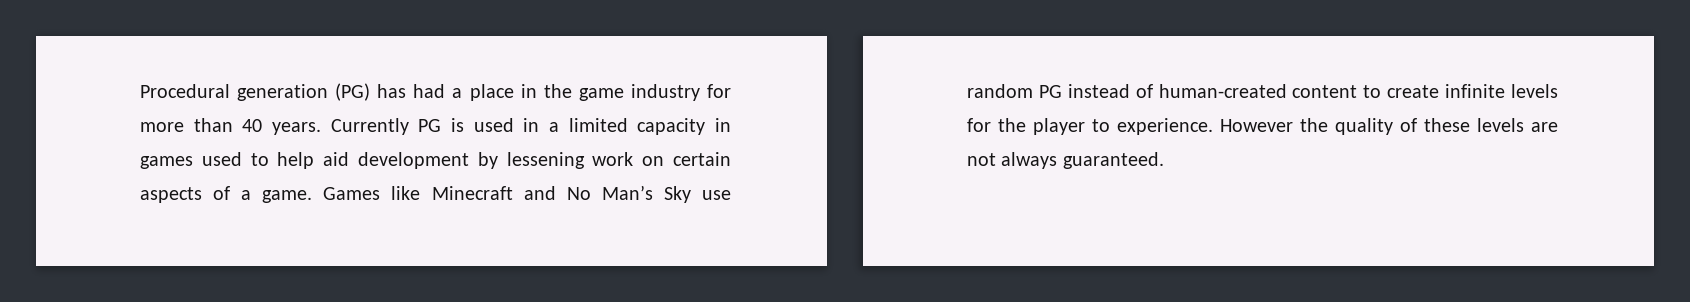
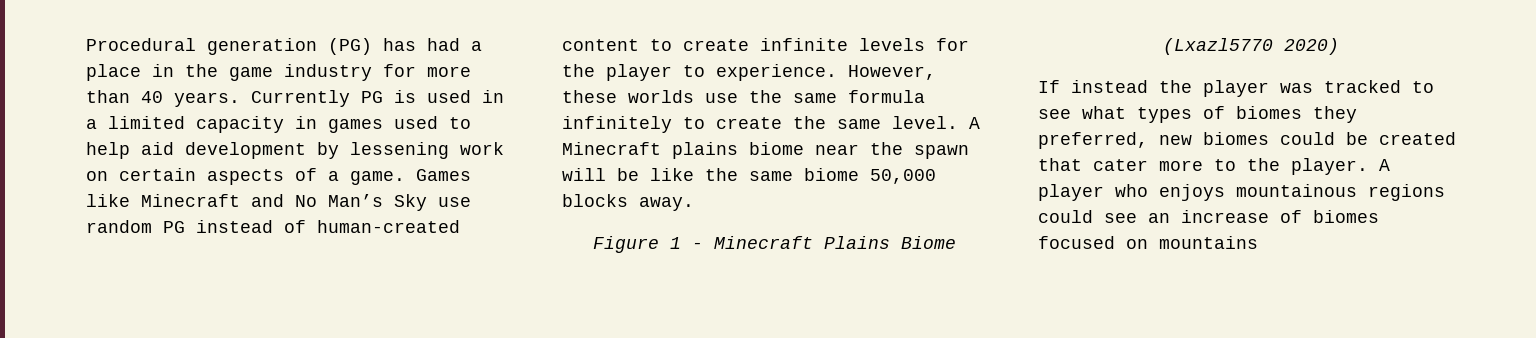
[1220,118,1558,135] [967,152,1164,169] However the quality of these levels are not always guaranteed. -> [848,65,936,80] [562,90,925,103] [562,116,980,133] [562,142,969,159] [562,168,936,184] [562,194,694,211] [593,236,956,253] [1162,38,1339,55] [1038,80,1434,97] [1038,106,1357,123] [1038,132,1456,149] [1038,158,1390,175] [1038,184,1445,201] [1038,210,1379,223] [1038,236,1258,249] However, these worlds use the same formula infinitely to create the same level. A Minecraft plains biome near the spawn will be like the same biome 50,000 blocks away. // Figure 1 - Minecraft Plains Biome (Lxazl5770 2020) // If instead the player was tracked to see what types of biomes they preferred, new biomes could be created that cater more to the player. A player who enjoys mountainous regions could see an increase of biomes focused on mountains

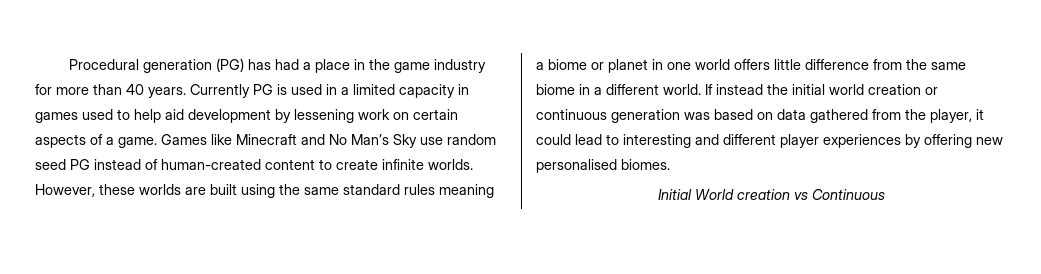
(152, 226) none -> [35,159,66,170] seed
[859,38,969,51] [562,64,936,81] [562,90,925,103] [562,116,980,133] [562,142,969,159] [562,168,936,184] [562,194,694,211] [593,236,956,253] [1162,38,1339,55] [1038,80,1434,97] [1038,106,1357,123] [1038,132,1456,149] [1038,158,1390,175] [1038,184,1445,201] [1038,210,1379,223] [1038,236,1258,249] levels for the player to experience. However, these worlds use the same formula infinitely to create the same level. A Minecraft plains biome near the spawn will be like the same biome 50,000 blocks away. // Figure 1 - Minecraft Plains Biome (Lxazl5770 2020) // If instead the player was tracked to see what types of biomes they preferred, new biomes could be created that cater more to the player. A player who enjoys mountainous regions could see an increase of biomes focused on mountains -> [428,159,473,170] [35,184,494,198] [536,59,966,73] [536,84,938,95] [536,109,984,123] [536,134,1003,148] [536,159,670,173] [657,189,885,200] worlds. However, these worlds are built using the same standard rules meaning a biome or planet in one world offers little difference from the same biome in a different world. If instead the initial world creation or continuous generation was based on data gathered from the player, it could lead to interesting and different player experiences by offering new personalised biomes. // Initial World creation vs Continuous

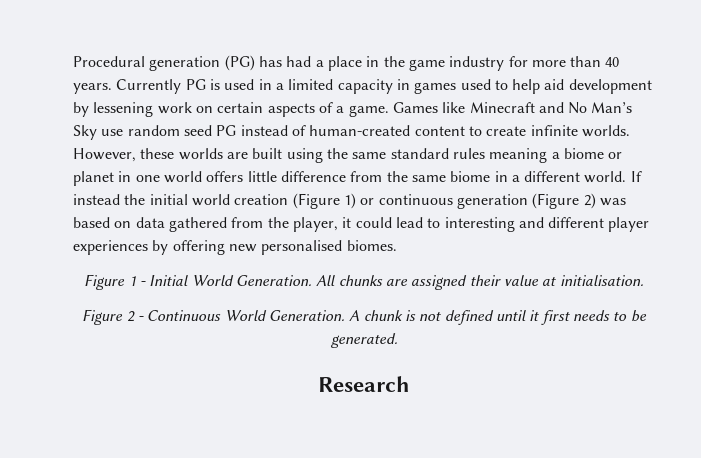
(921, 89) none -> [292,193,356,209] (Figure 1)
(680, 116) none -> [532,193,596,209] (Figure 2)
[657,189,885,200] Initial World creation vs Continuous -> [84,274,644,290] [82,309,647,325] [330,333,398,348] [318,376,410,392] Figure 1 - Initial World Generation. All chunks are assigned their value at initialisation. // Figure 2 - Continuous World Generation. A chunk is not defined until it first needs to be generated. // Research

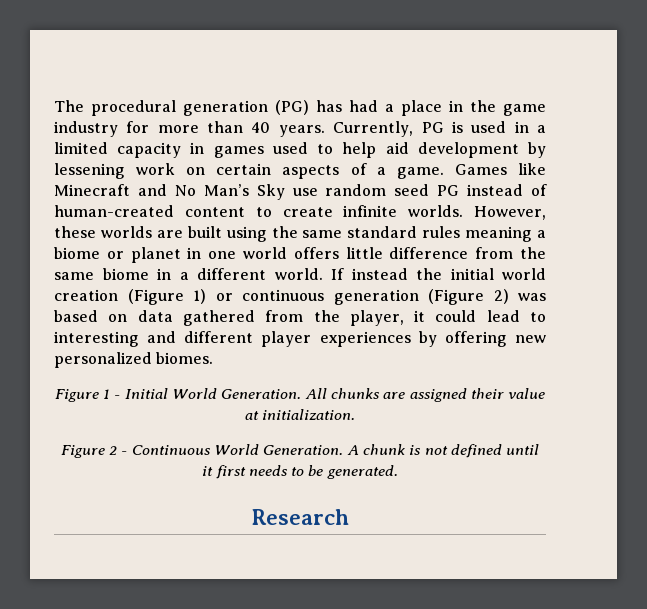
[73,56,145,67] Procedural -> [54,100,176,116] The procedural
[116,79,182,94] Currently -> [333,121,414,137] Currently,
[261,240,343,255] personalised -> [54,352,152,368] personalized
[559,275,644,286] initialisation. -> [262,409,356,420] initialization.

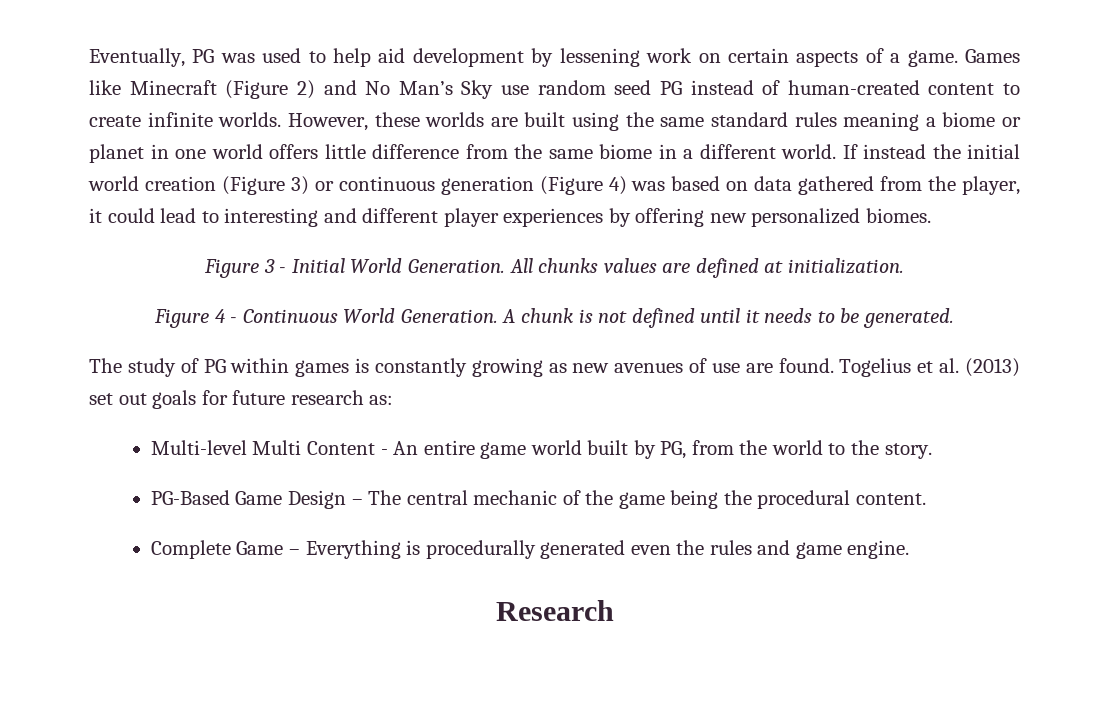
[54,100,546,116] [54,121,547,137] [54,142,264,158] The procedural generation (PG) has had a place in the game industry for more than 40 years. Currently, PG is used in a limited capacity in games -> [89,48,255,67] Eventually, PG was
(130, 190) none -> [225,80,315,99] (Figure 2)
[193,289,206,304] 1) -> [290,176,309,195] 3)
[493,289,509,304] 2) -> [608,176,627,195] 4)
[103,389,111,399] 1 -> [263,259,275,273] 3
[383,388,546,402] are assigned their value -> [603,258,759,278] values are defined
[109,446,118,455] 2 -> [214,309,225,323] 4
[215,465,246,479] first -> (760, 316) none
(398, 472) none -> [89,358,1021,377] [89,390,394,409] [150,440,932,459] [150,490,926,509] [150,540,910,559] // The study of PG within games is constantly growing as new avenues of use are found. Togelius et al. (2013) set out goals for future research as: // Multi-level Multi Content - An entire game world built by PG, from the world to the story. // PG-Based Game Design – The central mechanic of the game being the procedural content. // Complete Game – Everything is procedurally generated even the rules and game engine.

